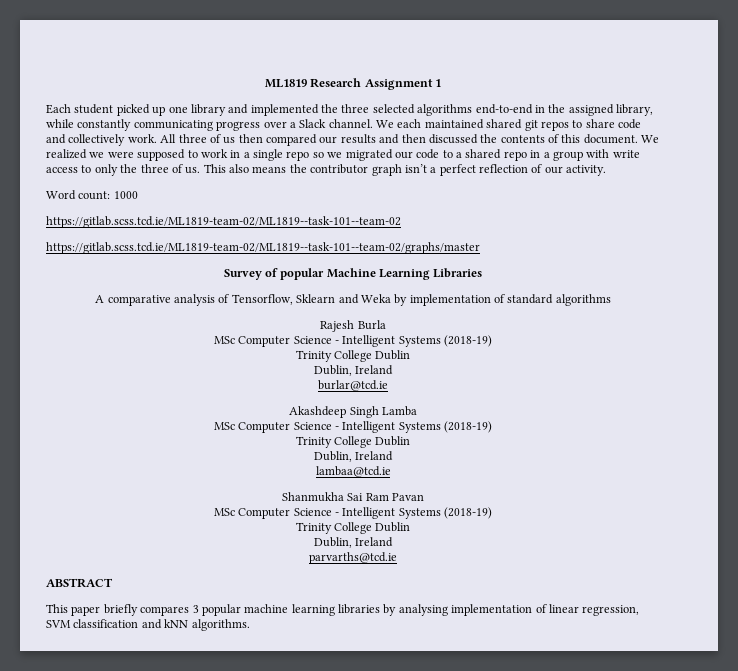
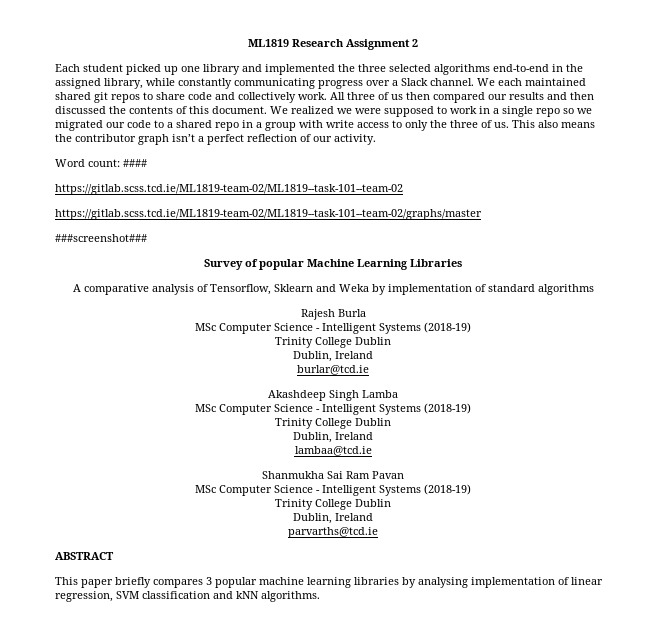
[435,79,442,87] 1 -> [412,39,418,47] 2
[113,191,138,199] 1000 -> [123,159,147,167] ####
(480, 248) none -> [55,234,147,242] // ###screenshot###

